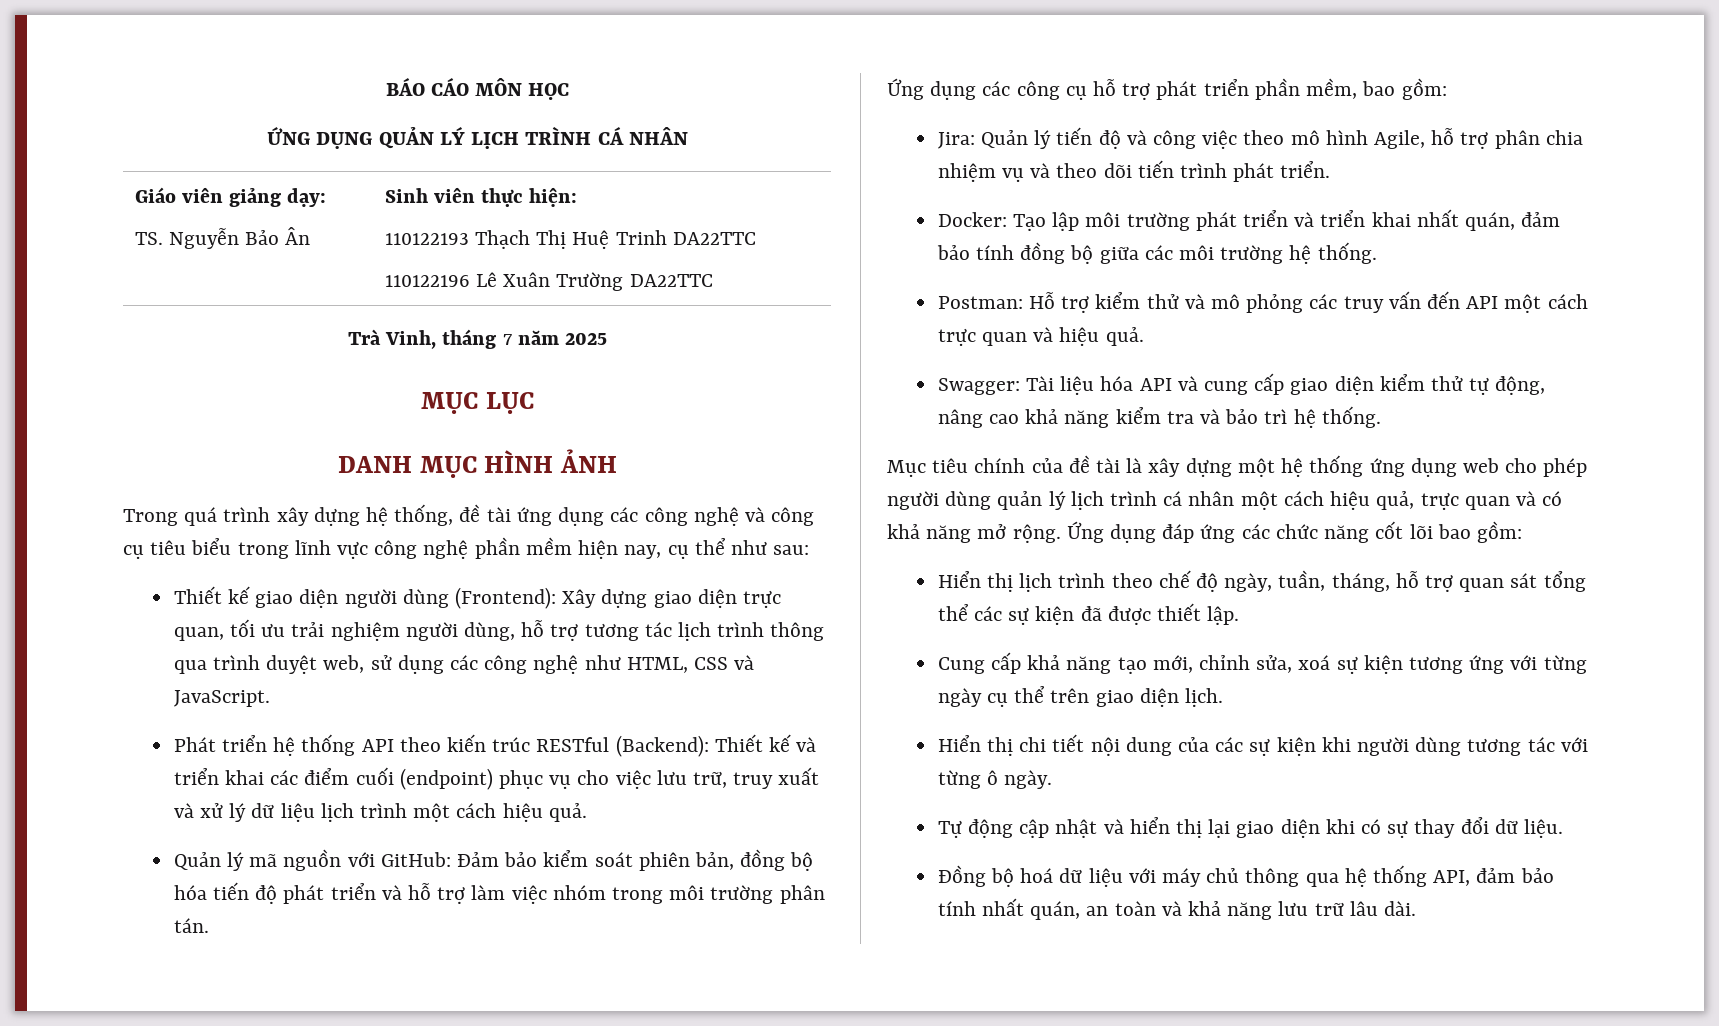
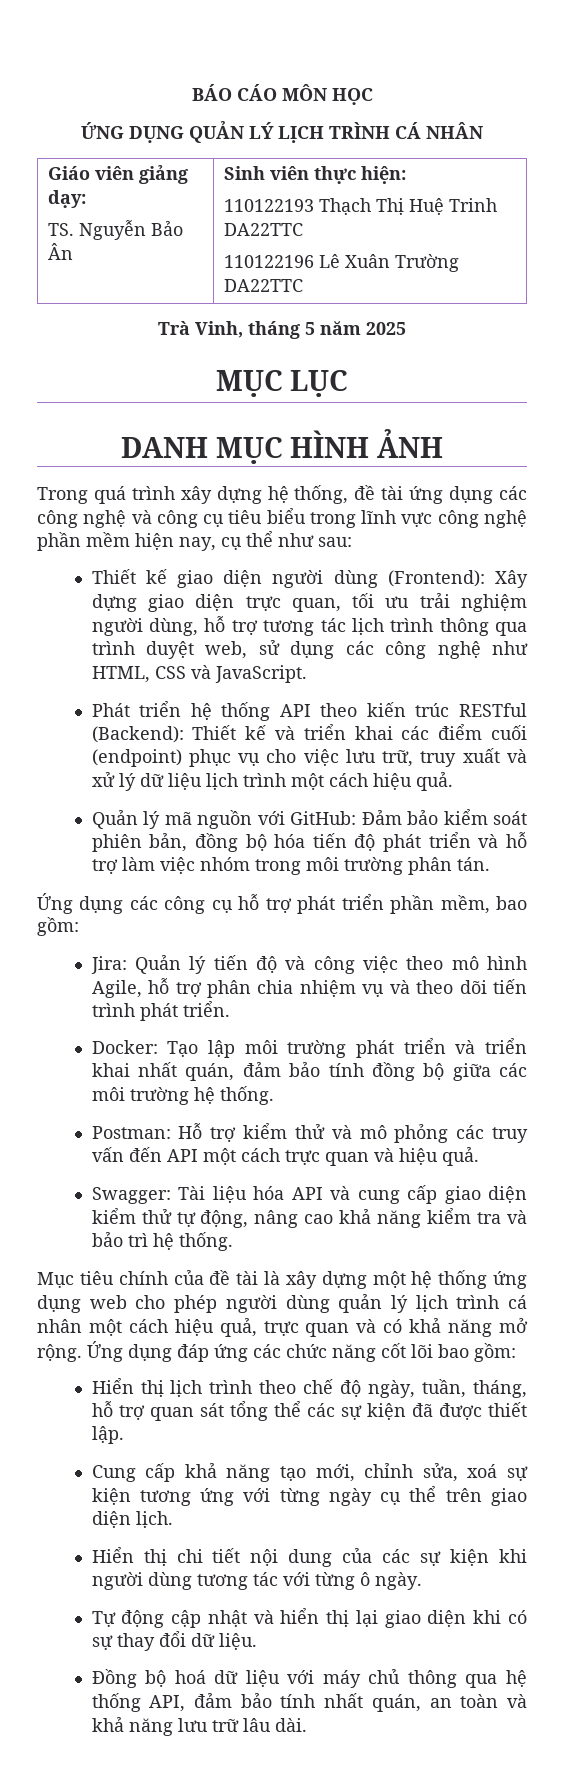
[502,334,512,345] 7 -> [305,322,315,335] 5

